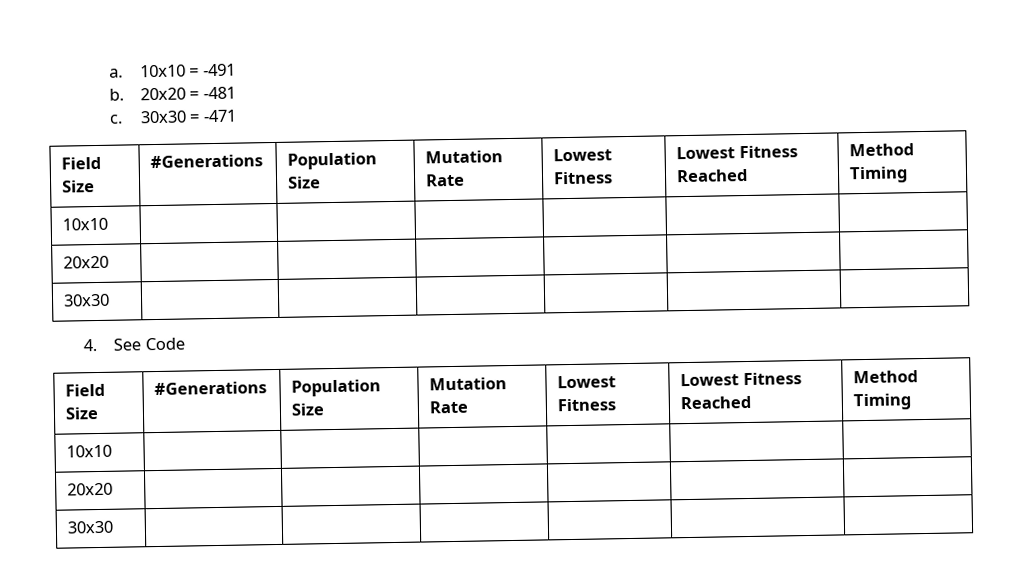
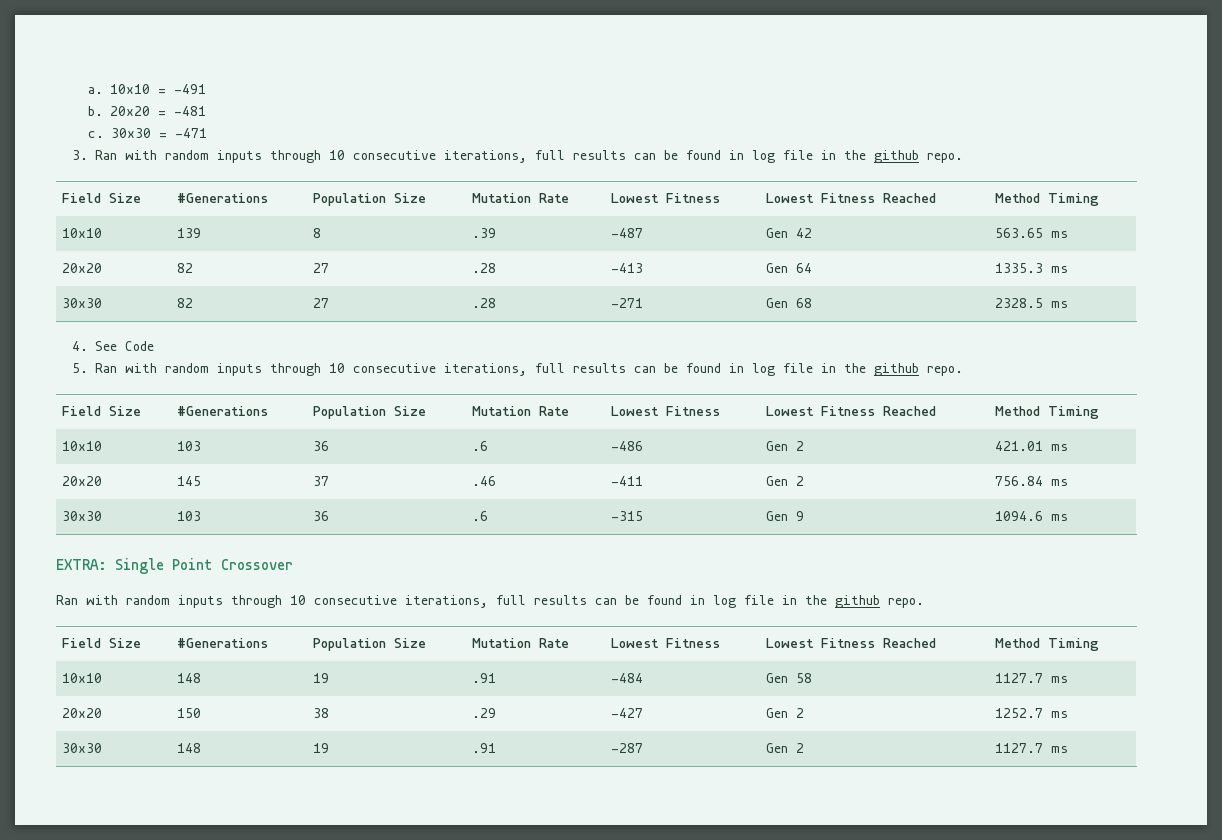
(237, 116) none -> [72,150,964,163] // 3. Ran with random inputs through 10 consecutive iterations, full results can be found in log file in the github repo.
[63,255,110,269] [63,293,111,307] [82,337,185,352] | | | | | // 20x20 | | | | | | // 30x30 | | | | | | // 4. See Code -> [177,228,202,238] [313,228,322,238] [472,228,497,238] [611,228,644,238] [766,228,813,238] [995,228,1069,238] [62,263,103,273] [177,263,194,273] [313,263,330,273] [472,263,497,273] [611,263,644,273] [766,263,813,273] [995,263,1069,273] [62,298,103,308] [177,298,194,308] [313,298,330,308] [472,298,497,308] [611,298,644,308] [766,298,813,308] [995,298,1069,308] [72,341,155,351] [72,363,964,376] 139 | 8 | .39 | -487 | Gen 42 | 563.65 ms // 20x20 | 82 | 27 | .28 | -413 | Gen 64 | 1335.3 ms // 30x30 | 82 | 27 | .28 | -271 | Gen 68 | 2328.5 ms // 4. See Code // 5. Ran with random inputs through 10 consecutive iterations, full results can be found in log file in the github repo.
[67,482,114,496] [67,520,114,534] | | | | | // 20x20 | | | | | | // 30x30 | | | | | | -> [177,441,202,451] [313,441,330,451] [472,441,489,451] [611,441,644,451] [766,441,805,451] [995,441,1069,451] [62,476,103,486] [177,476,202,486] [313,476,330,486] [472,476,497,486] [611,476,644,486] [766,476,805,486] [995,476,1069,486] [62,511,103,521] [177,511,202,521] [313,511,330,521] [472,511,489,521] [611,511,644,521] [766,511,805,521] [995,511,1069,521] [56,558,293,574] [56,595,924,608] [62,638,142,648] [177,638,269,648] [313,638,427,651] [472,638,570,648] [611,638,721,648] [766,638,937,648] [995,638,1100,651] [62,673,103,683] [177,673,202,683] [313,673,330,683] [472,673,497,683] [611,673,644,683] [766,673,813,683] [995,673,1069,683] [62,708,103,718] [177,708,202,718] [313,708,330,718] [472,708,497,718] [611,708,644,718] [766,708,805,718] [995,708,1069,718] [62,743,103,753] [177,743,202,753] [313,743,330,753] [472,743,497,753] [611,743,644,753] [766,743,805,753] [995,743,1069,753] 103 | 36 | .6 | -486 | Gen 2 | 421.01 ms // 20x20 | 145 | 37 | .46 | -411 | Gen 2 | 756.84 ms // 30x30 | 103 | 36 | .6 | -315 | Gen 9 | 1094.6 ms // EXTRA: Single Point Crossover // Ran with random inputs through 10 consecutive iterations, full results can be found in log file in the github repo. // Field Size | #Generations | Population Size | Mutation Rate | Lowest Fitness | Lowest Fitness Reached | Method Timing // 10x10 | 148 | 19 | .91 | -484 | Gen 58 | 1127.7 ms // 20x20 | 150 | 38 | .29 | -427 | Gen 2 | 1252.7 ms // 30x30 | 148 | 19 | .91 | -287 | Gen 2 | 1127.7 ms

